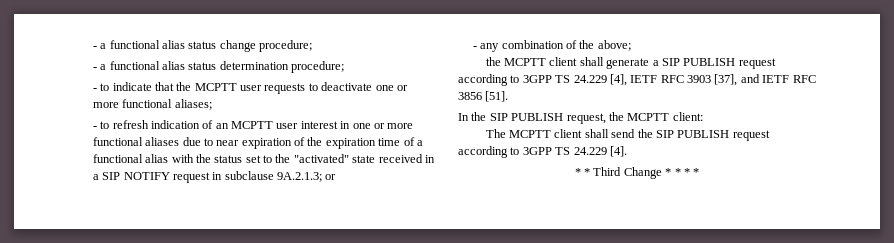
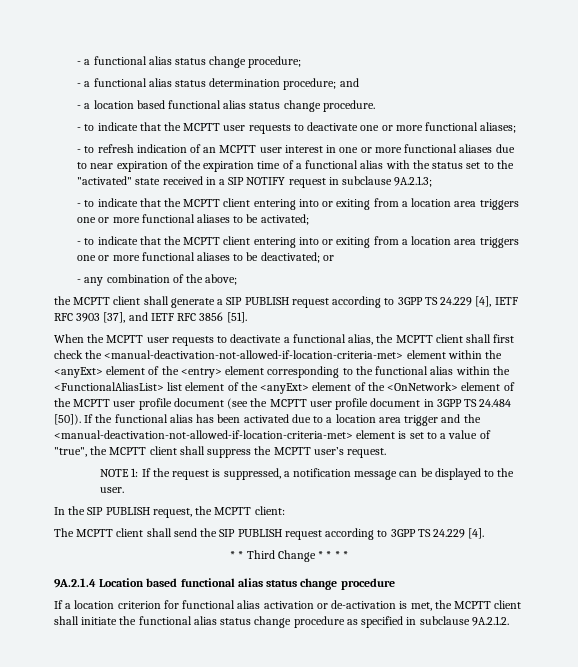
(345, 67) none -> [339,78,359,87] [77,100,375,112] and // - a location based functional alias status change procedure.
(323, 177) none -> [77,198,519,210] [77,214,309,225] [77,236,519,248] [77,252,320,263] // - to indicate that the MCPTT client entering into or exiting from a location area triggers one or more functional aliases to be activated; // - to indicate that the MCPTT client entering into or exiting from a location area triggers one or more functional aliases to be deactivated;
(509, 96) none -> [54,334,515,346] [54,350,503,359] [54,366,510,378] [54,382,515,394] [54,398,512,410] [54,414,481,426] [54,430,491,439] [54,446,387,458] [100,468,515,480] [100,487,125,493] // When the MCPTT user requests to deactivate a functional alias, the MCPTT client shall first check the <manual-deactivation-not-allowed-if-location-criteria-met> element within the <anyExt> element of the <entry> element corresponding to the functional alias within the <FunctionalAliasList> list element of the <anyExt> element of the <OnNetwork> element of the MCPTT user profile document (see the MCPTT user profile document in 3GPP TS 24.484 [50]). If the functional alias has been activated due to a location area trigger and the <manual-deactivation-not-allowed-if-location-criteria-met> element is set to a value of "true", the MCPTT client shall suppress the MCPTT user’s request. // NOTE 1: If the request is suppressed, a notification message can be displayed to the user.
(700, 172) none -> [54,578,395,590] [54,600,522,611] [54,616,509,628] // 9A.2.1.4 Location based functional alias status change procedure // If a location criterion for functional alias activation or de-activation is met, the MCPTT client shall initiate the functional alias status change procedure as specified in subclause 9A.2.1.2.

